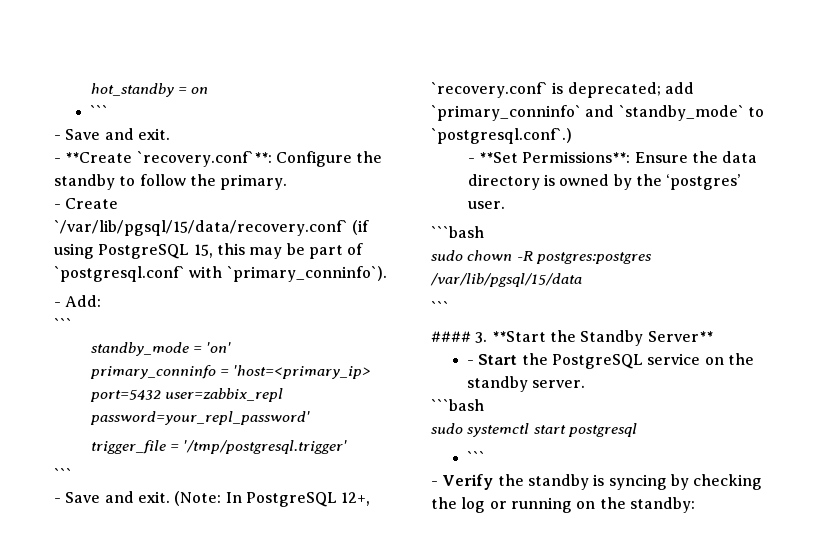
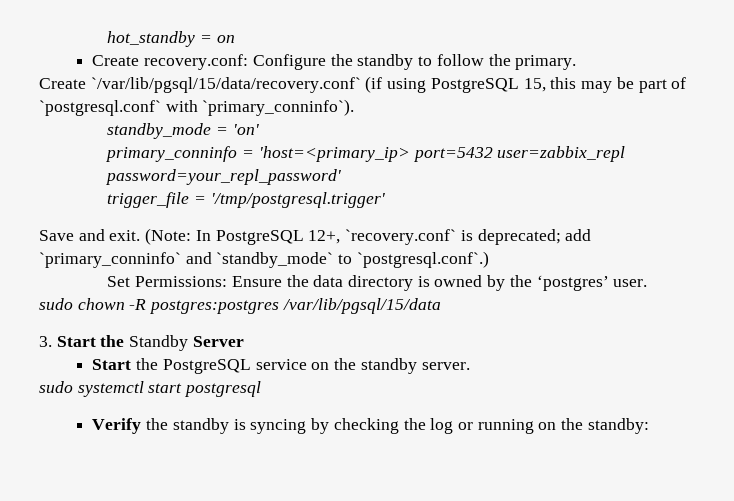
[89,105,108,117] [54,128,170,140] [54,151,272,167] ``` // - Save and exit. // - **Create `recovery.conf`**: -> [92,54,249,70] Create recovery.conf:
[54,204,61,209] - -> (577, 62) none
[54,295,102,307] [54,318,72,330] // - Add: // ``` -> (355, 107) none
[54,468,72,480] [54,498,61,503] ``` // - -> (385, 200) none
[467,151,631,163] - **Set Permissions**: -> [107,276,228,287] Set Permissions:
[431,226,484,238] // ```bash -> (648, 283) none
[431,301,449,313] [431,330,713,346] [466,360,474,365] ``` // #### 3. **Start the Standby Server** // - -> [39,335,244,351] 3. Start the Standby Server //
[431,399,484,411] // ```bash -> (470, 366) none
[466,451,485,463] [431,481,438,486] ``` // - -> (262, 389) none

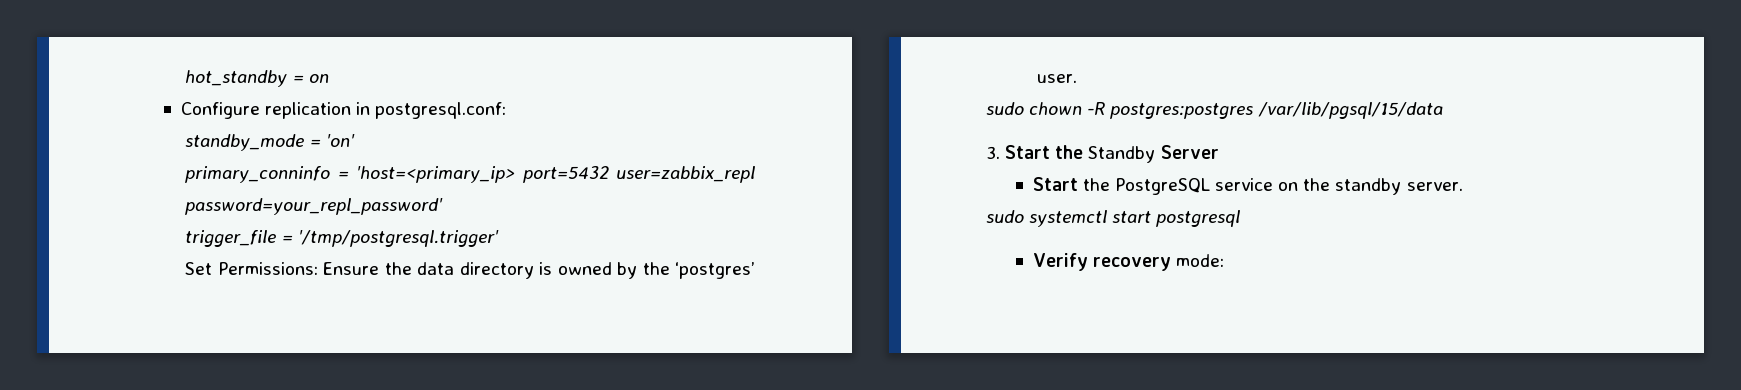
[92,54,577,70] [39,76,687,93] [39,99,355,116] Create recovery.conf: Configure the standby to follow the primary. // Create `/var/lib/pgsql/15/data/recovery.conf` (if using PostgreSQL 15, this may be part of `postgresql.conf` with `primary_conninfo`). -> [180,102,507,119] Configure replication in postgresql.conf:
[39,228,592,245] [39,251,489,268] // Save and exit. (Note: In PostgreSQL 12+, `recovery.conf` is deprecated; add `primary_conninfo` and `standby_mode` to `postgresql.conf`.) -> (499, 238) none
[146,418,649,434] the standby is syncing by checking the log or running on the standby: -> [1092,254,1224,271] recovery mode:

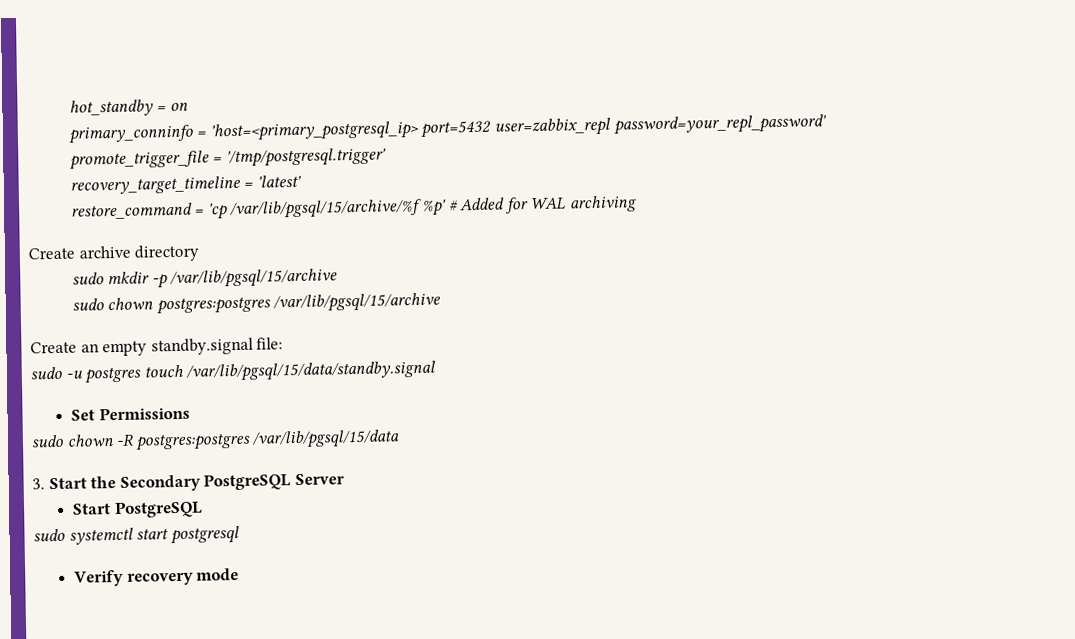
[180,102,507,119] [185,134,355,151] // Configure replication in postgresql.conf: // standby_mode = 'on' -> (188, 107) none
[356,166,516,183] 'host=<primary_ip> -> [209,120,419,142] 'host=<primary_postgresql_ip>
[185,230,277,247] trigger_file -> [68,150,210,170] promote_trigger_file
[185,262,756,279] [1037,74,1078,83] Set Permissions: Ensure the data directory is owned by the ‘postgres’ user. -> [69,174,302,195] [70,195,637,220] [28,244,200,262] [71,268,339,289] [71,292,442,315] [30,337,284,357] [30,360,437,384] [71,406,190,421] recovery_target_timeline = 'latest' // restore_command = 'cp /var/lib/pgsql/15/archive/%f %p' # Added for WAL archiving // Create archive directory // sudo mkdir -p /var/lib/pgsql/15/archive // sudo chown postgres:postgres /var/lib/pgsql/15/archive // Create an empty standby.signal file: // sudo -u postgres touch /var/lib/pgsql/15/data/standby.signal // Set Permissions
[1088,146,1156,163] Standby -> [119,473,292,492] Secondary PostgreSQL
[1082,178,1463,195] the PostgreSQL service on the standby server. -> [113,500,203,519] PostgreSQL
[1175,254,1224,267] mode: -> [196,567,240,581] mode

